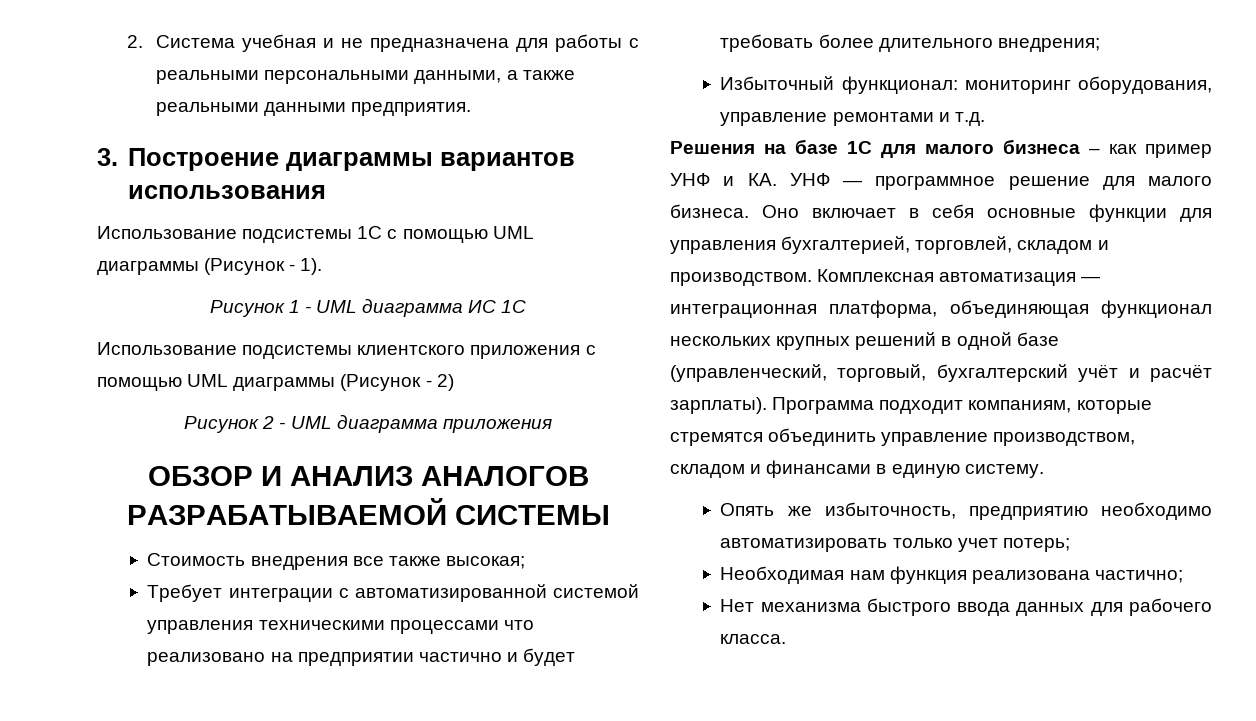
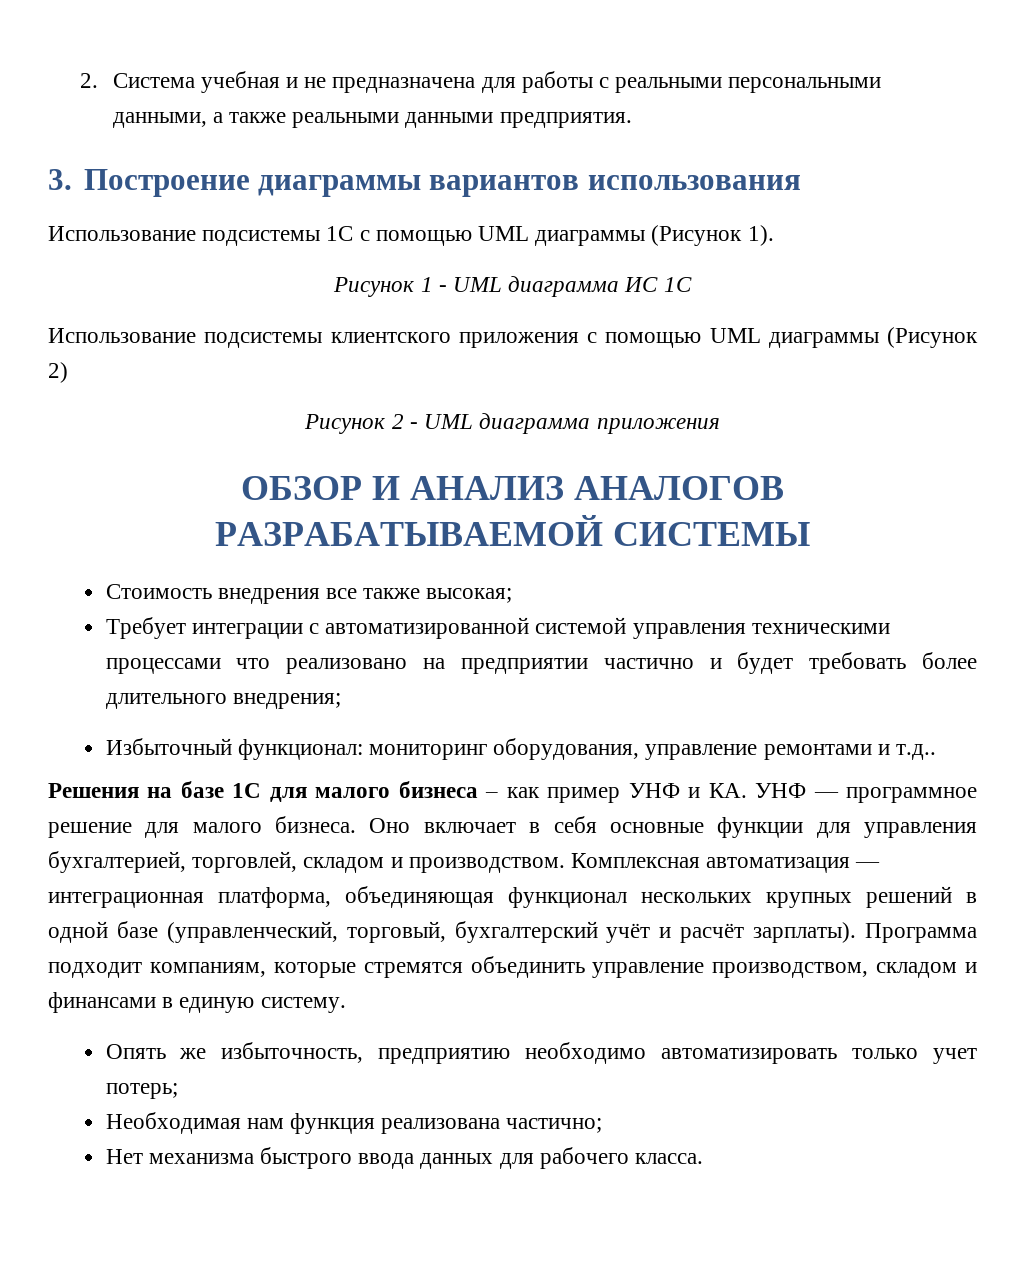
[289,264,296,271] - -> (743, 235) none
[425,380,432,387] - -> (978, 337) none
[954,112,985,126] т.д. -> [896,744,937,760] т.д..

